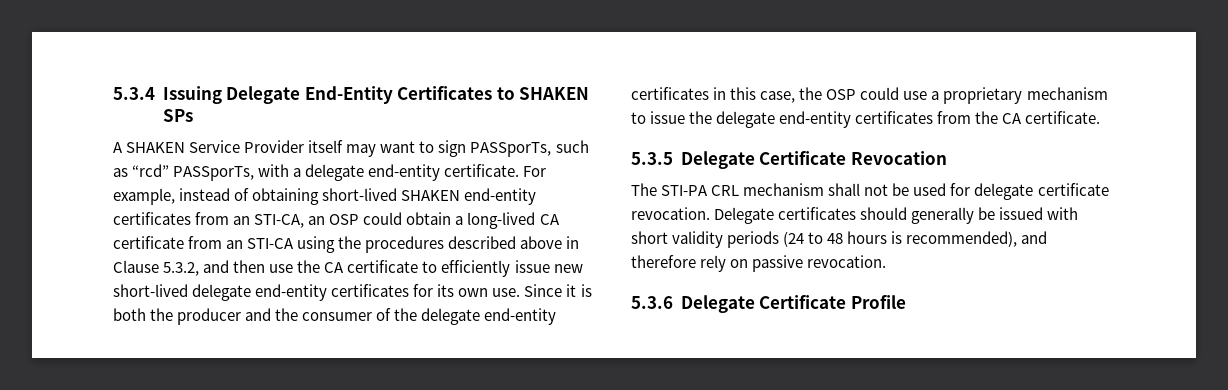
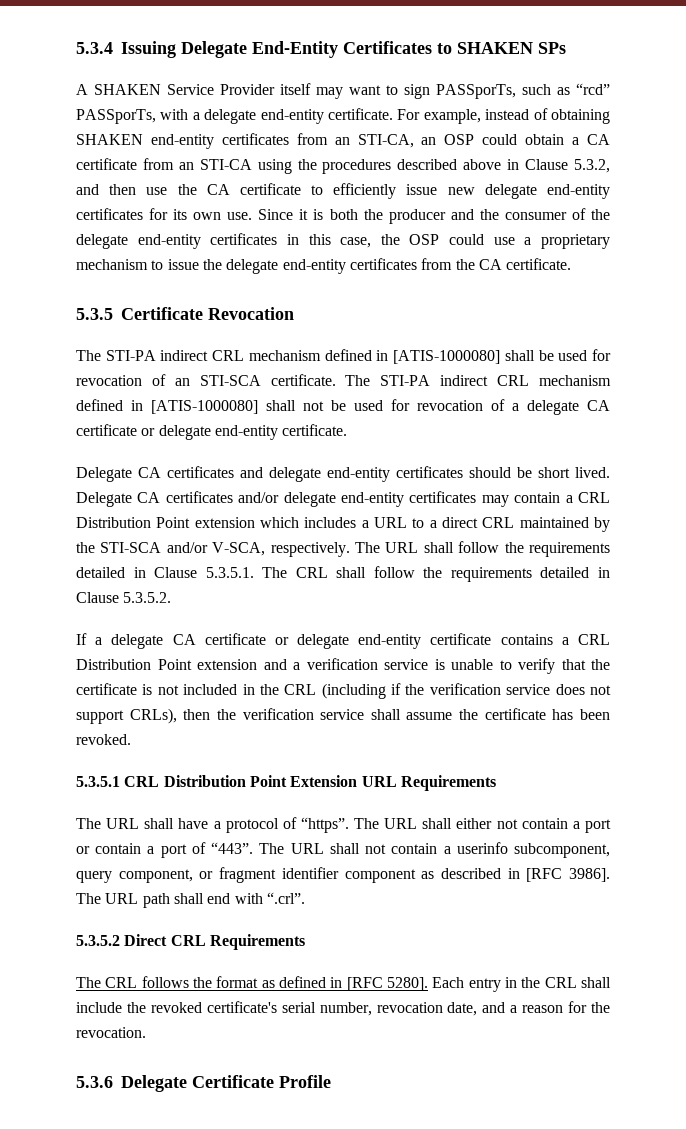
[322,188,398,201] short-lived -> (610, 116) none
[467,212,536,229] long-lived -> (580, 141) none
[113,284,188,297] short-lived -> (475, 191) none
[680,151,755,169] Delegate -> (113, 314) none
[711,183,825,196] CRL mechanism -> [160,349,612,364] [76,374,612,386] [76,399,258,414] indirect CRL mechanism defined in [ATIS-1000080] shall be used for revocation of an STI-SCA certificate. The STI-PA indirect CRL mechanism defined in [ATIS-1000080]
[974,183,1109,200] [631,207,1079,224] [631,231,1048,248] [631,255,804,272] delegate certificate revocation. Delegate certificates should generally be issued with short validity periods (24 to 48 hours is recommended), and therefore rely on passive -> [417,399,610,415] [76,424,348,440] [76,466,610,482] [76,491,611,507] [76,517,610,532] [76,541,611,557] [76,566,610,582] [76,592,172,603] [76,633,610,649] [76,658,610,674] [76,683,611,699] [76,708,610,724] [76,734,131,745] [76,775,496,791] [76,817,611,833] [76,842,610,858] [76,867,610,883] [76,892,305,908] [76,934,305,950] [76,976,611,992] [76,1001,610,1016] revocation of a delegate CA certificate or delegate end-entity certificate. // Delegate CA certificates and delegate end-entity certificates should be short lived. Delegate CA certificates and/or delegate end-entity certificates may contain a CRL Distribution Point extension which includes a URL to a direct CRL maintained by the STI-SCA and/or V-SCA, respectively. The URL shall follow the requirements detailed in Clause 5.3.5.1. The CRL shall follow the requirements detailed in Clause 5.3.5.2. // If a delegate CA certificate or delegate end-entity certificate contains a CRL Distribution Point extension and a verification service is unable to verify that the certificate is not included in the CRL (including if the verification service does not support CRLs), then the verification service shall assume the certificate has been revoked. // 5.3.5.1 CRL Distribution Point Extension URL Requirements // The URL shall have a protocol of “https”. The URL shall either not contain a port or contain a port of “443”. The URL shall not contain a userinfo subcomponent, query component, or fragment identifier component as described in [RFC 3986]. The URL path shall end with “.crl”. // 5.3.5.2 Direct CRL Requirements // The CRL follows the format as defined in [RFC 5280]. Each entry in the CRL shall include the revoked certificate's serial number, revocation date, and a reason for the

